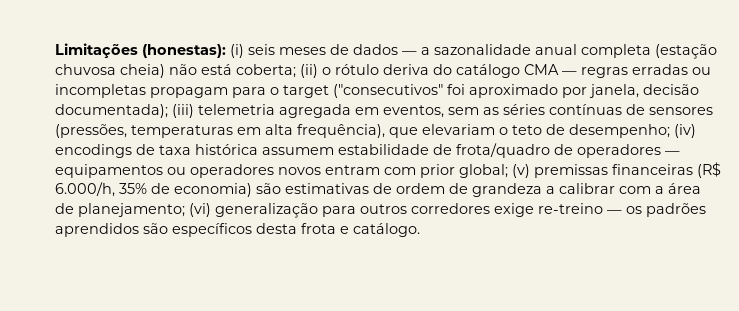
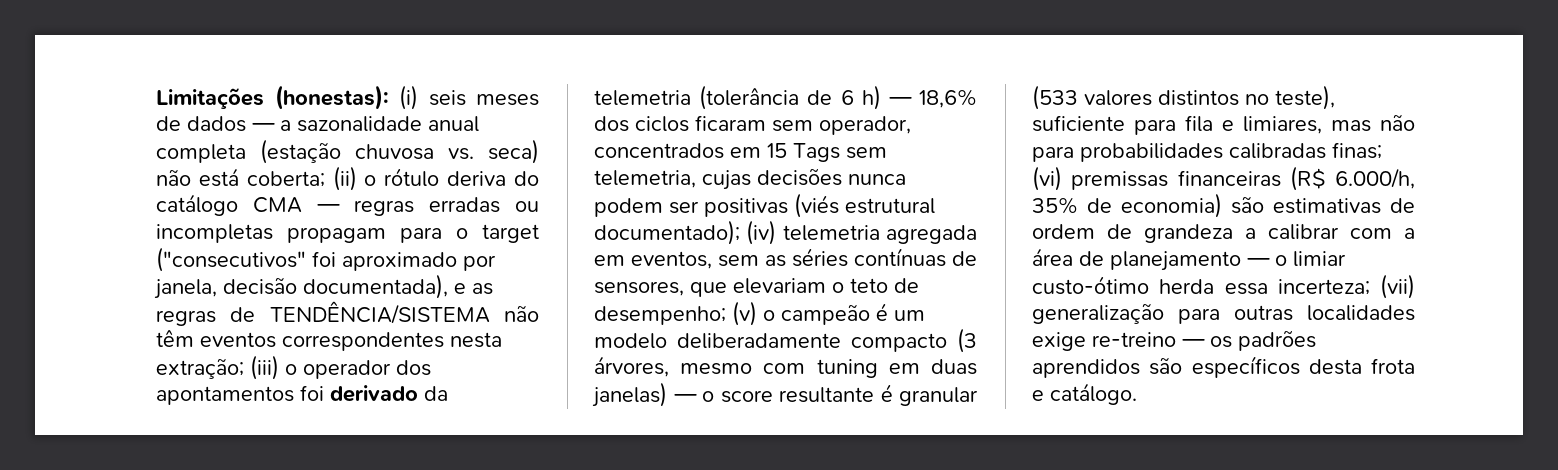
[120,64,165,78] cheia) -> [448,139,539,164] vs. seca)
[55,104,194,118] documentada); (iii) -> [303,274,493,299] [156,301,539,326] [156,330,502,351] [156,355,431,380] [156,385,448,405] [594,85,977,110] [594,115,911,135] [594,143,887,162] [594,168,906,190] [594,193,935,218] [594,220,777,245] documentada), e as regras de TENDÊNCIA/SISTEMA não têm eventos correspondentes nesta extração; (iii) o operador dos apontamentos foi derivado da telemetria (tolerância de 6 h) — 18,6% dos ciclos ficaram sem operador, concentrados em 15 Tags sem telemetria, cujas decisões nunca podem ser positivas (viés estrutural documentado); (iv)
[649,107,713,115] [55,124,385,138] sensores (pressões, temperaturas em alta frequência), -> [594,281,684,296] sensores,
[674,124,696,138] [55,143,680,158] [55,164,530,178] (iv) encodings de taxa histórica assumem estabilidade de frota/quadro de operadores — equipamentos ou operadores novos entram com prior global; (v) -> [732,301,925,326] [594,328,977,353] [594,356,977,378] [592,382,978,407] [1032,85,1335,110] [1032,114,1415,135] [1032,142,1382,162] [1032,166,1062,191] (v) o campeão é um modelo deliberadamente compacto (3 árvores, mesmo com tuning em duas janelas) — o score resultante é granular (533 valores distintos no teste), suficiente para fila e limiares, mas não para probabilidades calibradas finas; (vi)
[78,203,490,218] planejamento; (vi) generalização para outros corredores -> [1110,251,1346,271] [1032,274,1415,299] [1032,303,1415,324] planejamento — o limiar custo-ótimo herda essa incerteza; (vii) generalização para outras localidades

